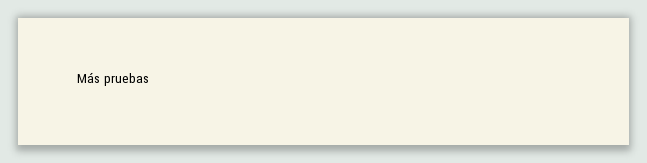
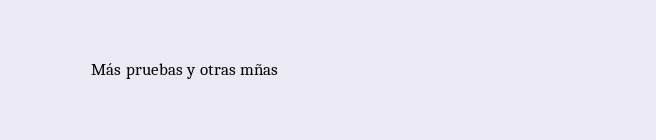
(149, 79) none -> [186,64,279,79] y otras mñas

